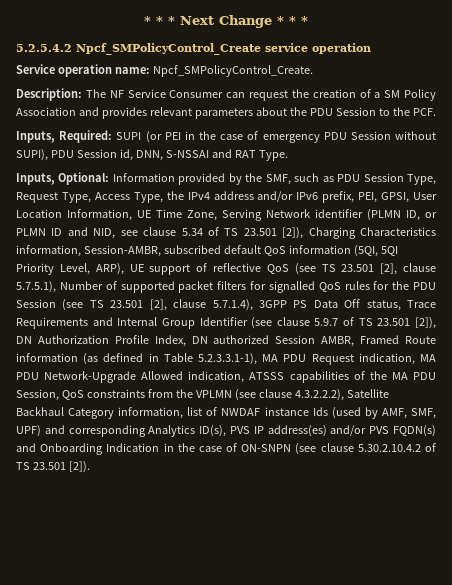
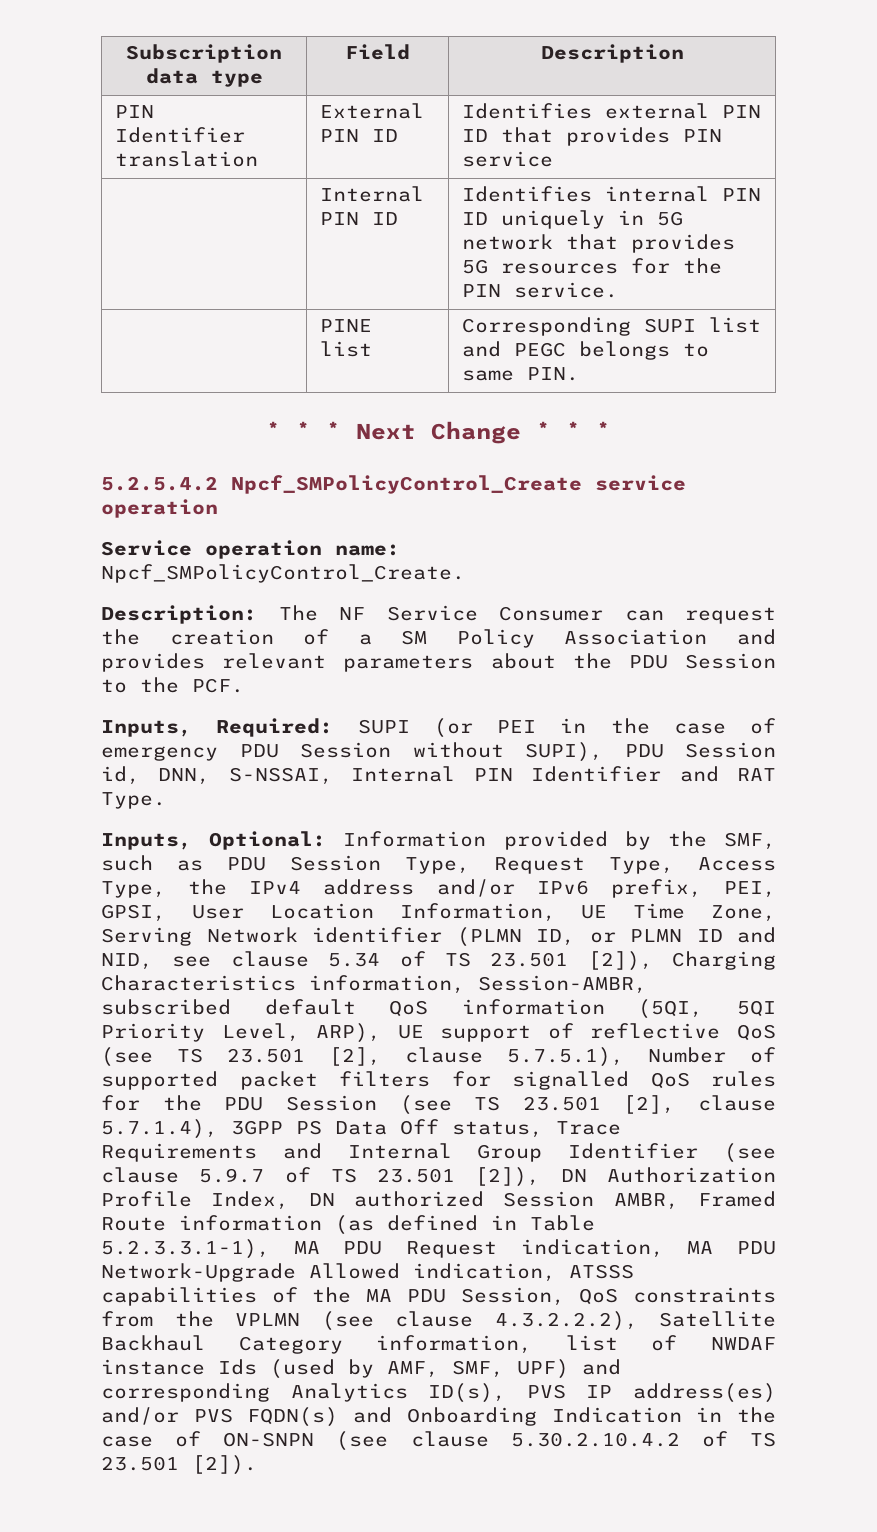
(144, 20) none -> [126,44,282,63] [145,68,263,87] [345,44,410,60] [540,44,684,63] [114,105,154,118] [114,127,245,143] [114,151,258,167] [319,103,424,119] [319,129,398,142] [461,103,761,119] [461,127,722,146] [461,151,553,167] [319,186,424,202] [319,212,398,225] [461,186,761,202] [461,210,683,229] [461,234,735,253] [461,258,722,274] [461,282,618,298] [319,319,372,332] [319,341,372,357] [461,317,761,336] [461,341,709,360] [461,367,579,381] Subscription data type | Field | Description // PIN Identifier translation | External PIN ID | Identifies external PIN ID that provides PIN service // | Internal PIN ID | Identifies internal PIN ID uniquely in 5G network that provides 5G resources for the PIN service. // | PINE list | Corresponding SUPI list and PEGC belongs to same PIN. //
[165,150,209,158] S-NSSAI -> [228,766,662,785] S-NSSAI, Internal PIN Identifier

